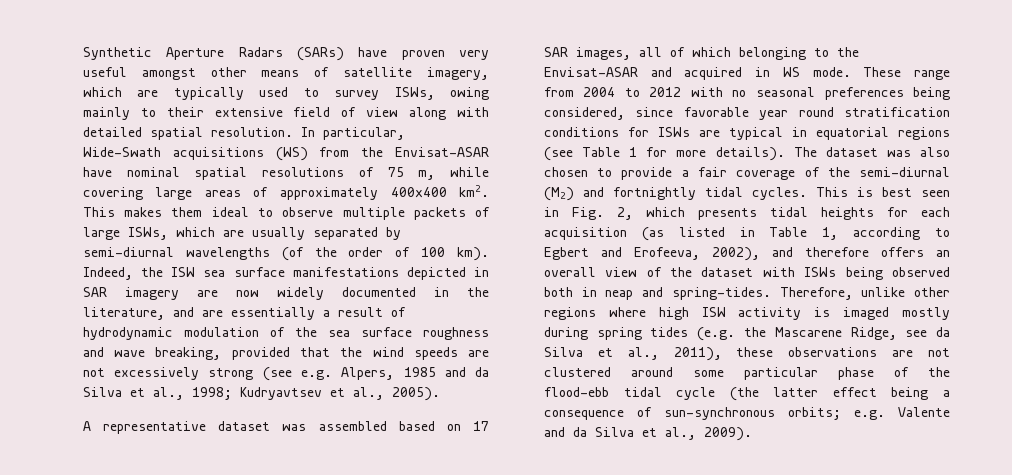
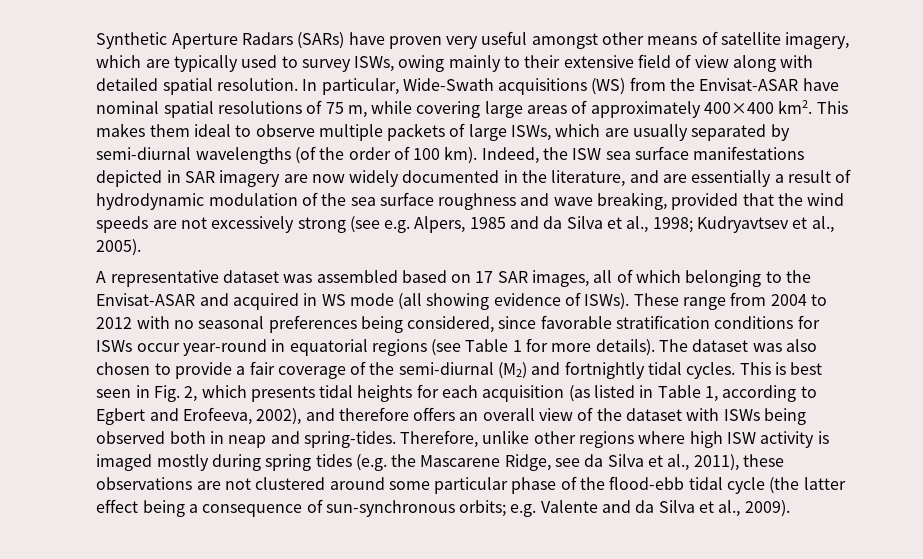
[812,67,851,77] mode. -> [349,292,630,310] mode (all showing evidence of ISWs).
[759,107,834,120] year round -> (612, 322) none
[698,127,783,140] are typical -> [136,339,267,356] occur year-round

